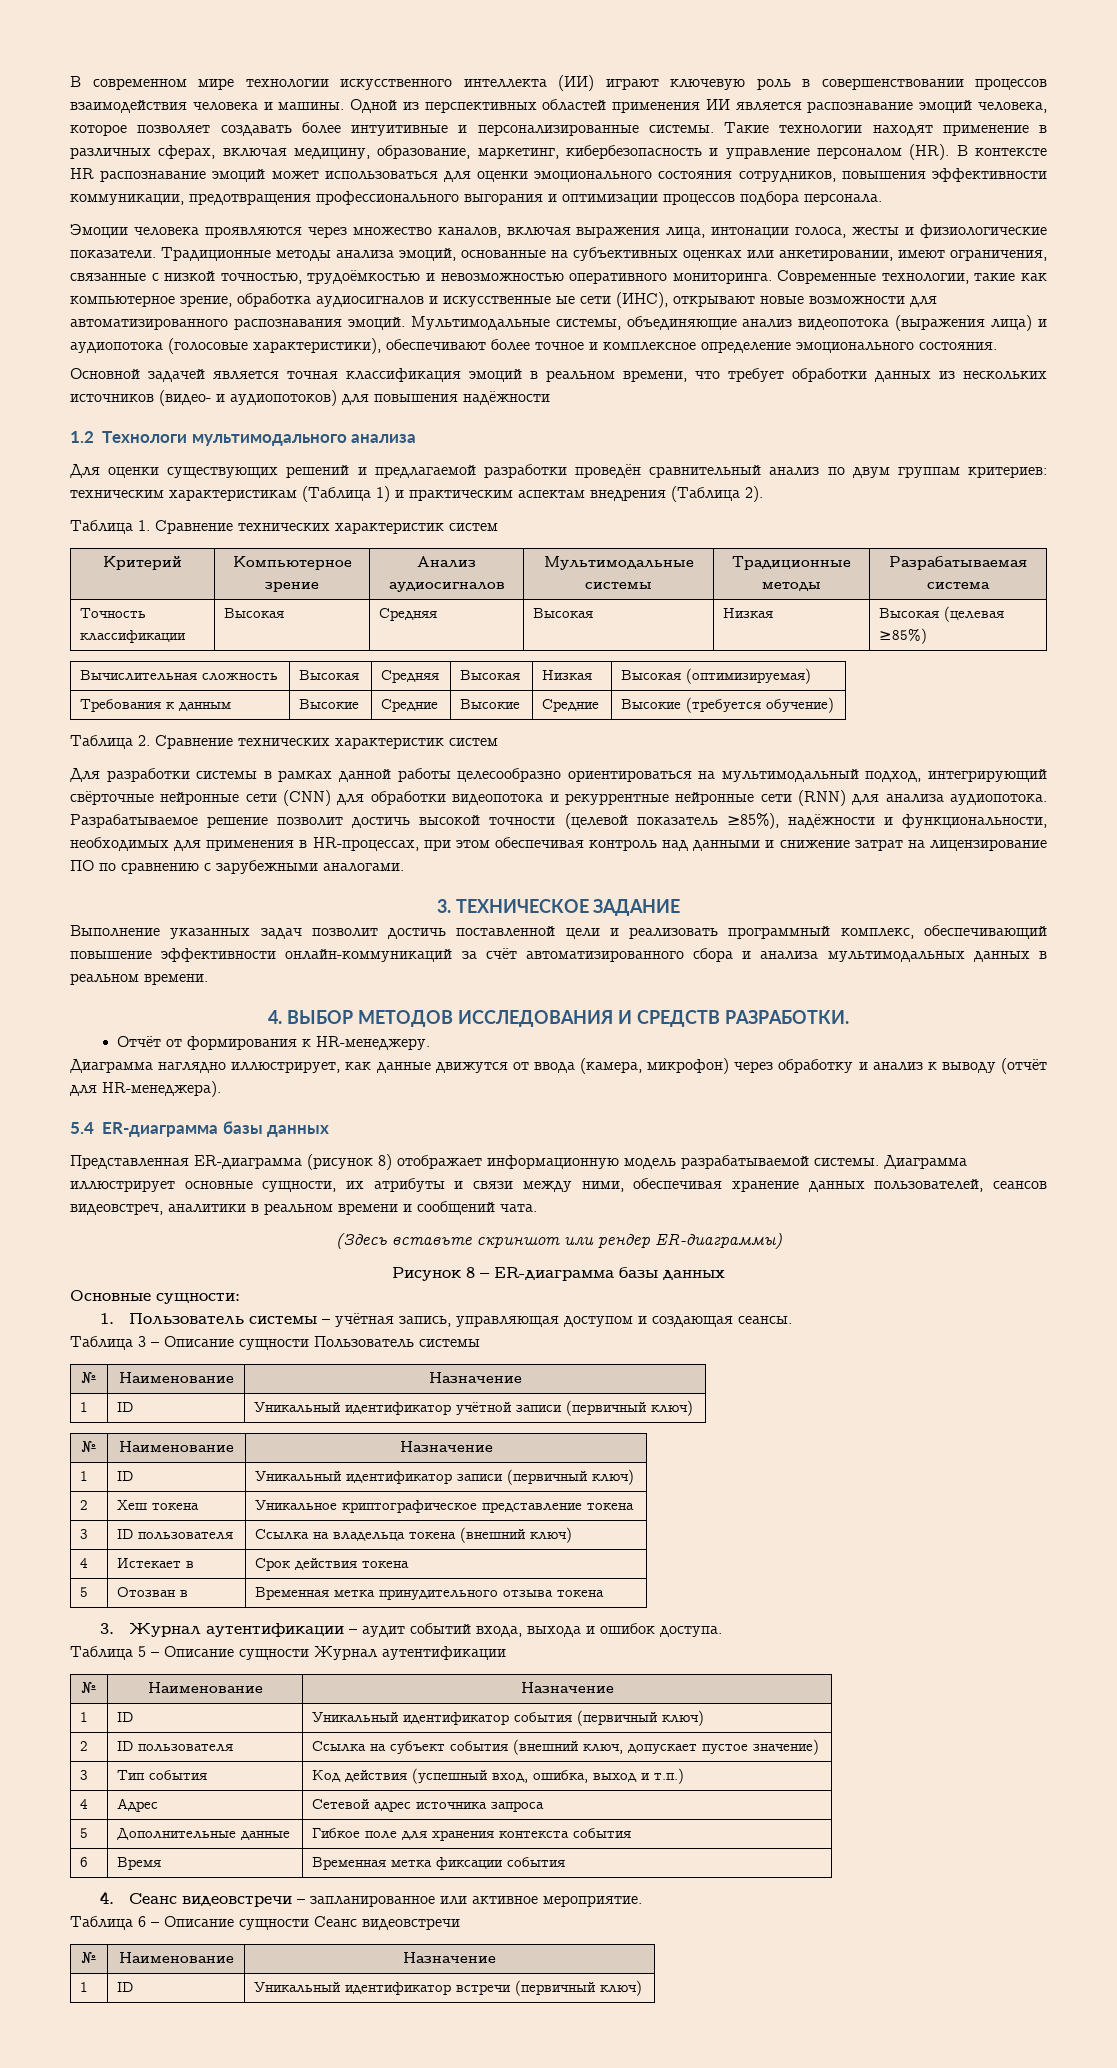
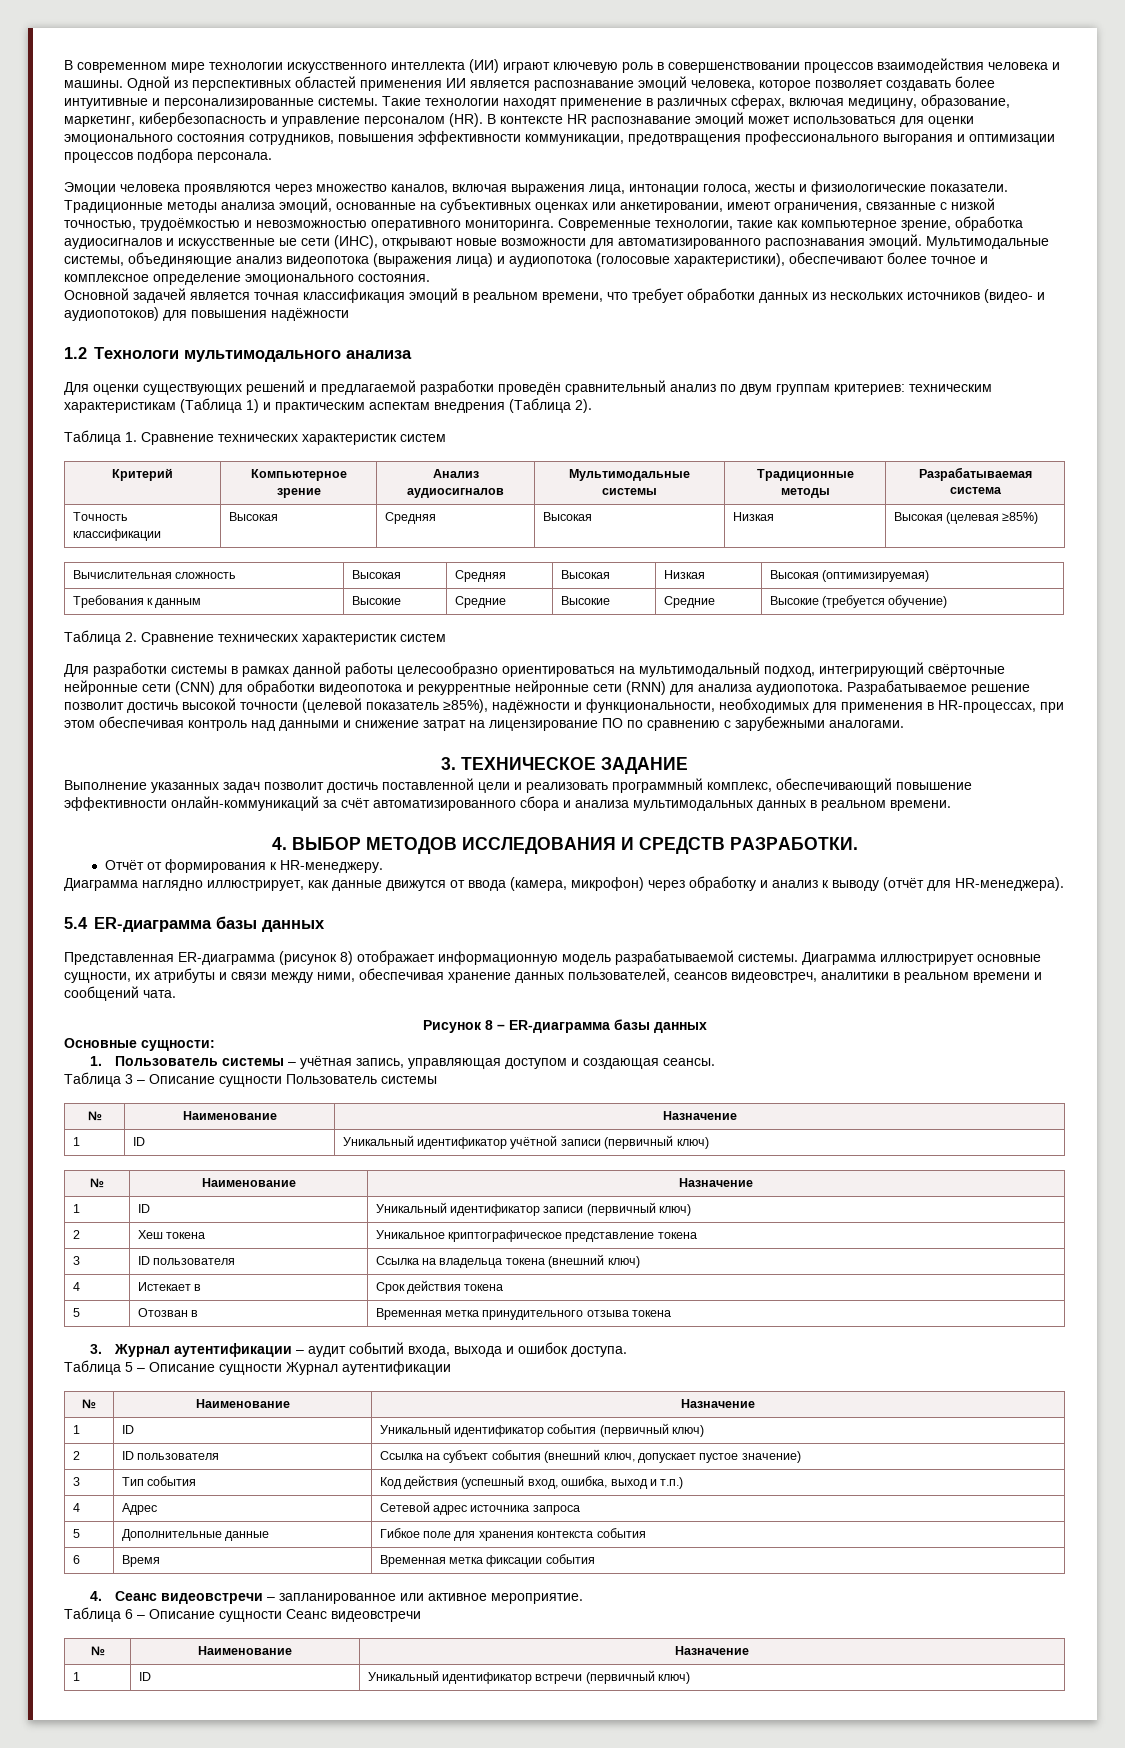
[335,1233,782,1249] // (Здесь вставьте скриншот или рендер ER-диаграммы) -> (176, 994) none

